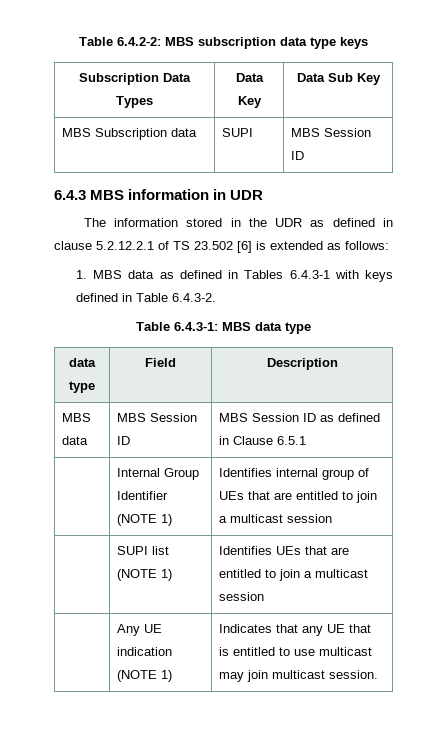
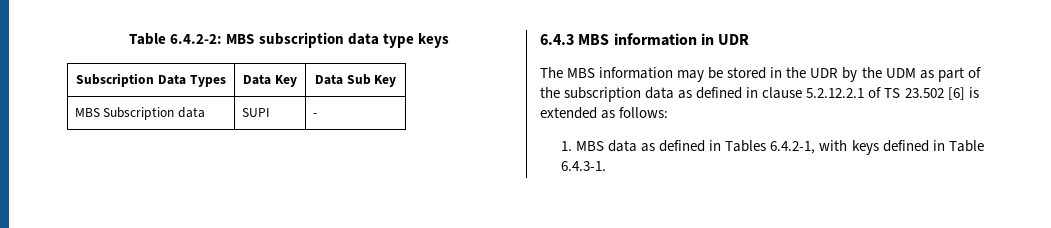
[291,128,372,137] [291,151,305,160] MBS Session ID -> [312,113,317,117] -
[114,218,303,227] information stored in the UDR -> [567,67,981,82] [540,87,675,102] MBS information may be stored in the UDR by the UDM as part of the subscription data
[289,270,330,279] 6.4.3-1 -> [770,141,816,154] 6.4.2-1,
[172,293,217,302] [136,322,311,334] [69,358,96,367] [69,381,95,393] [145,358,176,367] [266,358,338,370] [62,413,92,422] [62,436,89,445] [117,413,198,422] [117,436,131,445] [219,413,381,422] [219,436,307,445] [117,468,200,480] [117,491,169,500] [117,514,173,526] [219,468,370,480] [219,491,378,503] [219,514,333,523] [117,546,170,555] [117,569,173,581] [219,546,350,555] [219,569,369,581] [219,592,265,601] [117,624,163,636] [117,647,173,656] [117,670,173,682] [219,624,372,636] [219,647,373,656] [219,670,379,682] 6.4.3-2. // Table 6.4.3-1: MBS data type // data type | Field | Description // MBS data | MBS Session ID | MBS Session ID as defined in Clause 6.5.1 // | Internal Group Identifier (NOTE 1) | Identifies internal group of UEs that are entitled to join a multicast session // | SUPI list (NOTE 1) | Identifies UEs that are entitled to join a multicast session // | Any UE indication (NOTE 1) | Indicates that any UE that is entitled to use multicast may join multicast session. -> [561,161,607,171] 6.4.3-1.

